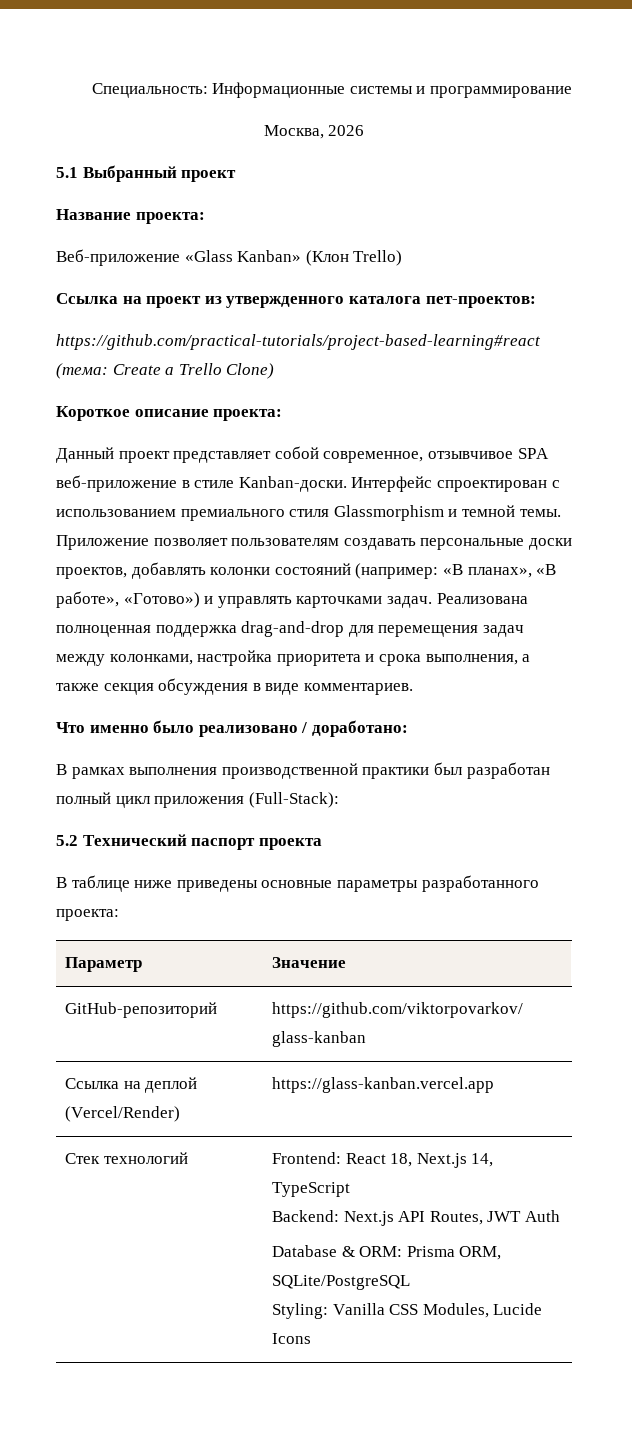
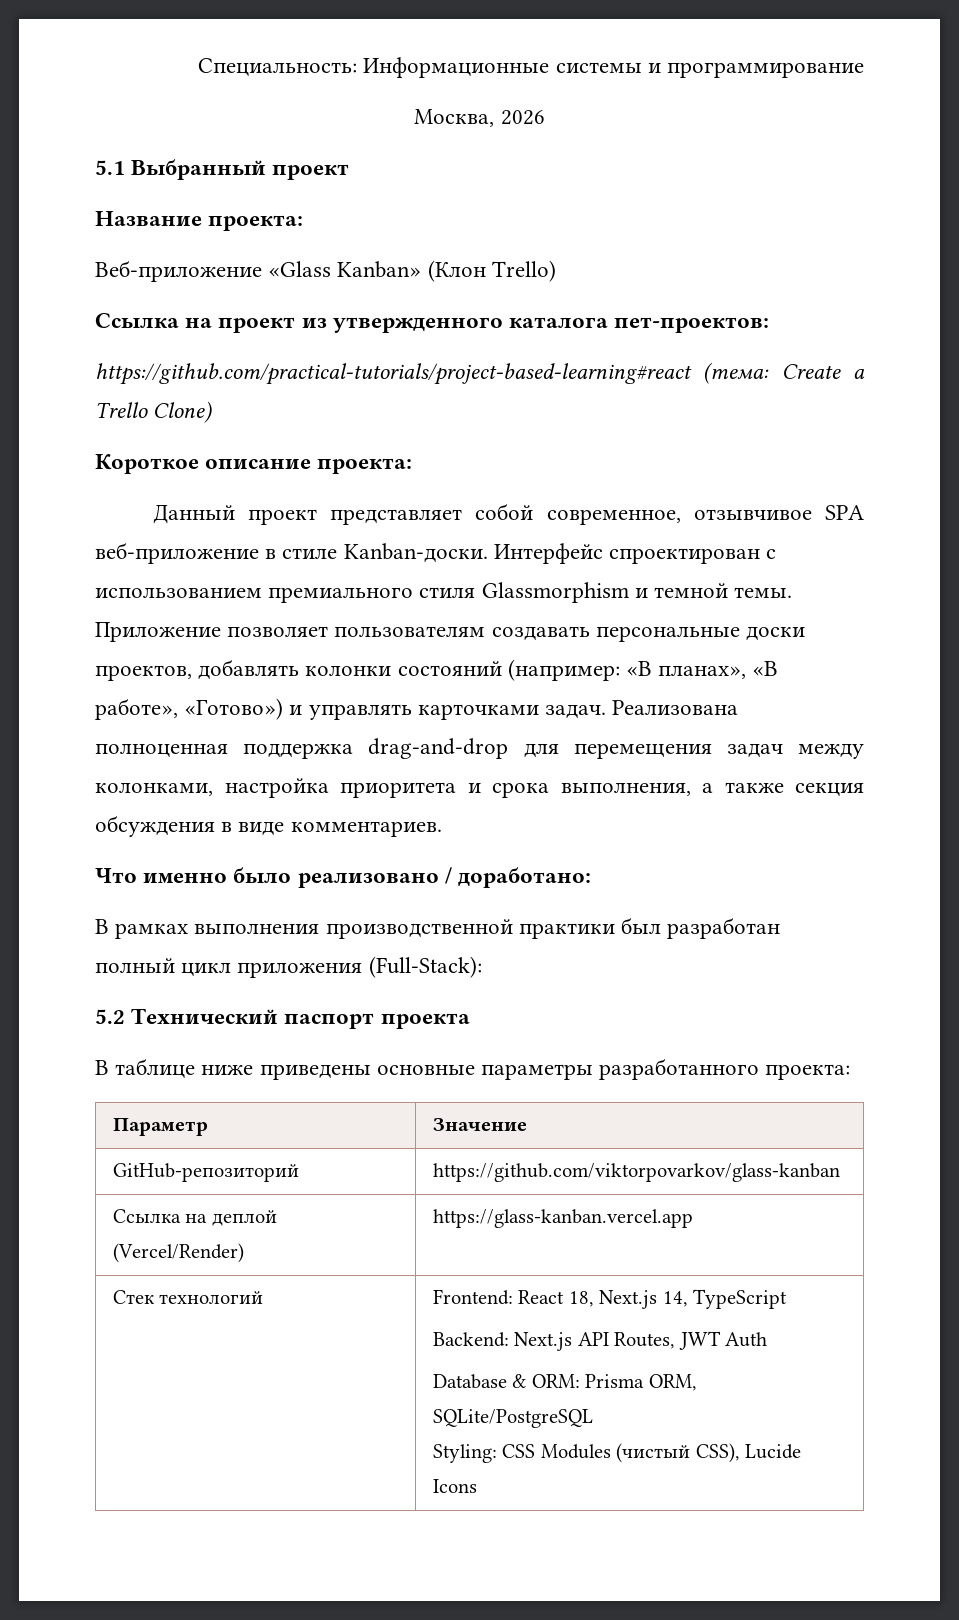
[332,1303,489,1318] Vanilla CSS Modules, -> [502,1443,740,1463] CSS Modules (чистый CSS),

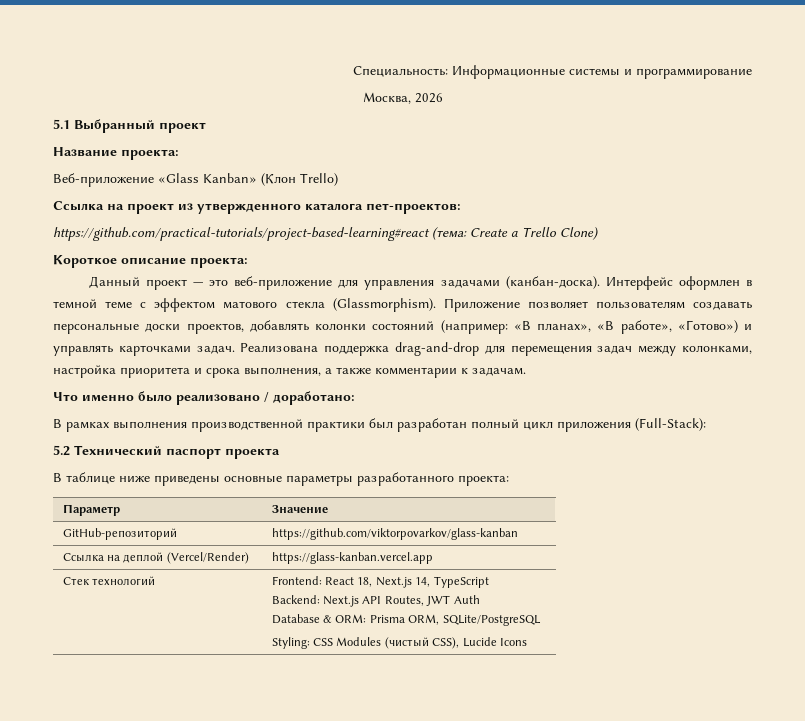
[330,503,864,525] [95,542,777,564] [95,582,793,603] представляет собой современное, отзывчивое SPA веб-приложение в стиле Kanban-доски. Интерфейс спроектирован с использованием премиального стиля Glassmorphism и темной темы. -> [192,276,752,290] [53,298,436,312] — это веб-приложение для управления задачами (канбан-доска). Интерфейс оформлен в темной теме с эффектом матового стекла (Glassmorphism).
[95,743,228,758] полноценная -> (319, 348) none
[795,783,864,797] [95,815,442,837] секция обсуждения в виде комментариев. -> [375,367,526,378] комментарии к задачам.

